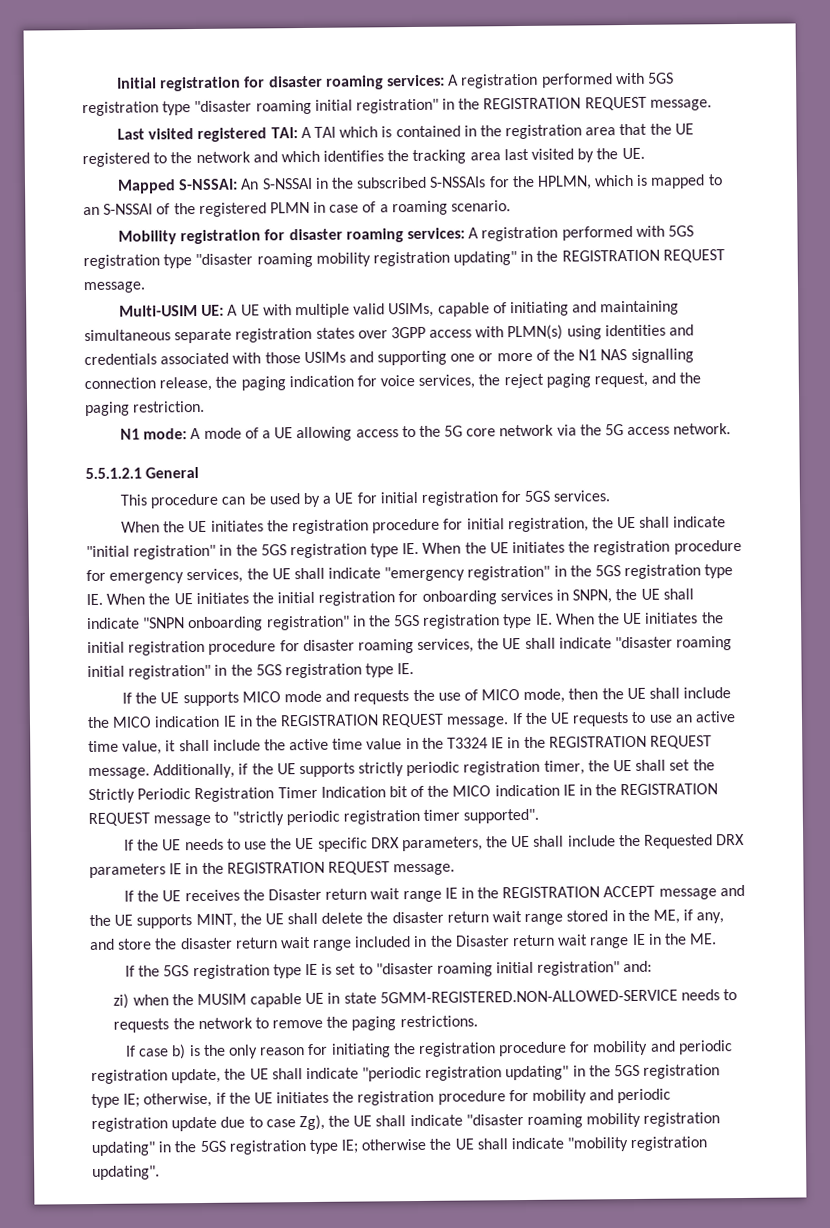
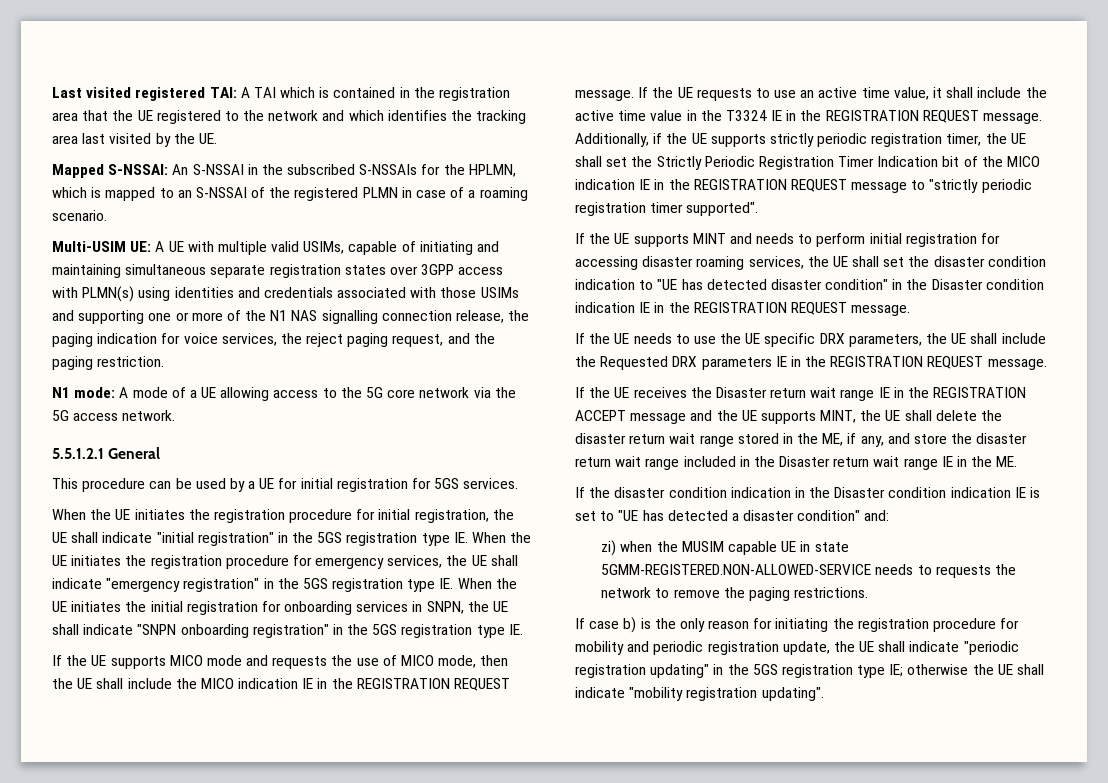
[117,72,674,92] [82,96,712,117] Initial registration for disaster roaming services: A registration performed with 5GS registration type "disaster roaming initial registration" in the REGISTRATION REQUEST message. // -> (52, 92) none
[118,225,694,245] [83,249,725,270] [83,281,146,294] // Mobility registration for disaster roaming services: A registration performed with 5GS registration type "disaster roaming mobility registration updating" in the REGISTRATION REQUEST message. -> (107, 215) none
[555,612,724,625] [87,636,733,656] [87,663,415,680] When the UE initiates the initial registration procedure for disaster roaming services, the UE shall indicate "disaster roaming initial registration" in the 5GS registration type IE. -> (523, 629) none
(540, 816) none -> [575,233,1001,247] [575,256,1046,270] [575,279,1044,290] [575,302,911,316] // If the UE supports MINT and needs to perform initial registration for accessing disaster roaming services, the UE shall set the disaster condition indication to "UE has detected disaster condition" in the Disaster condition indication IE in the REGISTRATION REQUEST message.
[163,961,621,980] 5GS registration type IE is set to "disaster roaming initial registration" -> [614,487,1041,498] [575,510,861,521] disaster condition indication in the Disaster condition indication IE is set to "UE has detected a disaster condition"
[143,1088,672,1108] [91,1112,721,1133] [91,1139,359,1157] otherwise, if the UE initiates the registration procedure for mobility and periodic registration update due to case Zg), the UE shall indicate "disaster roaming mobility registration updating" in the 5GS registration type IE; -> (904, 670) none

